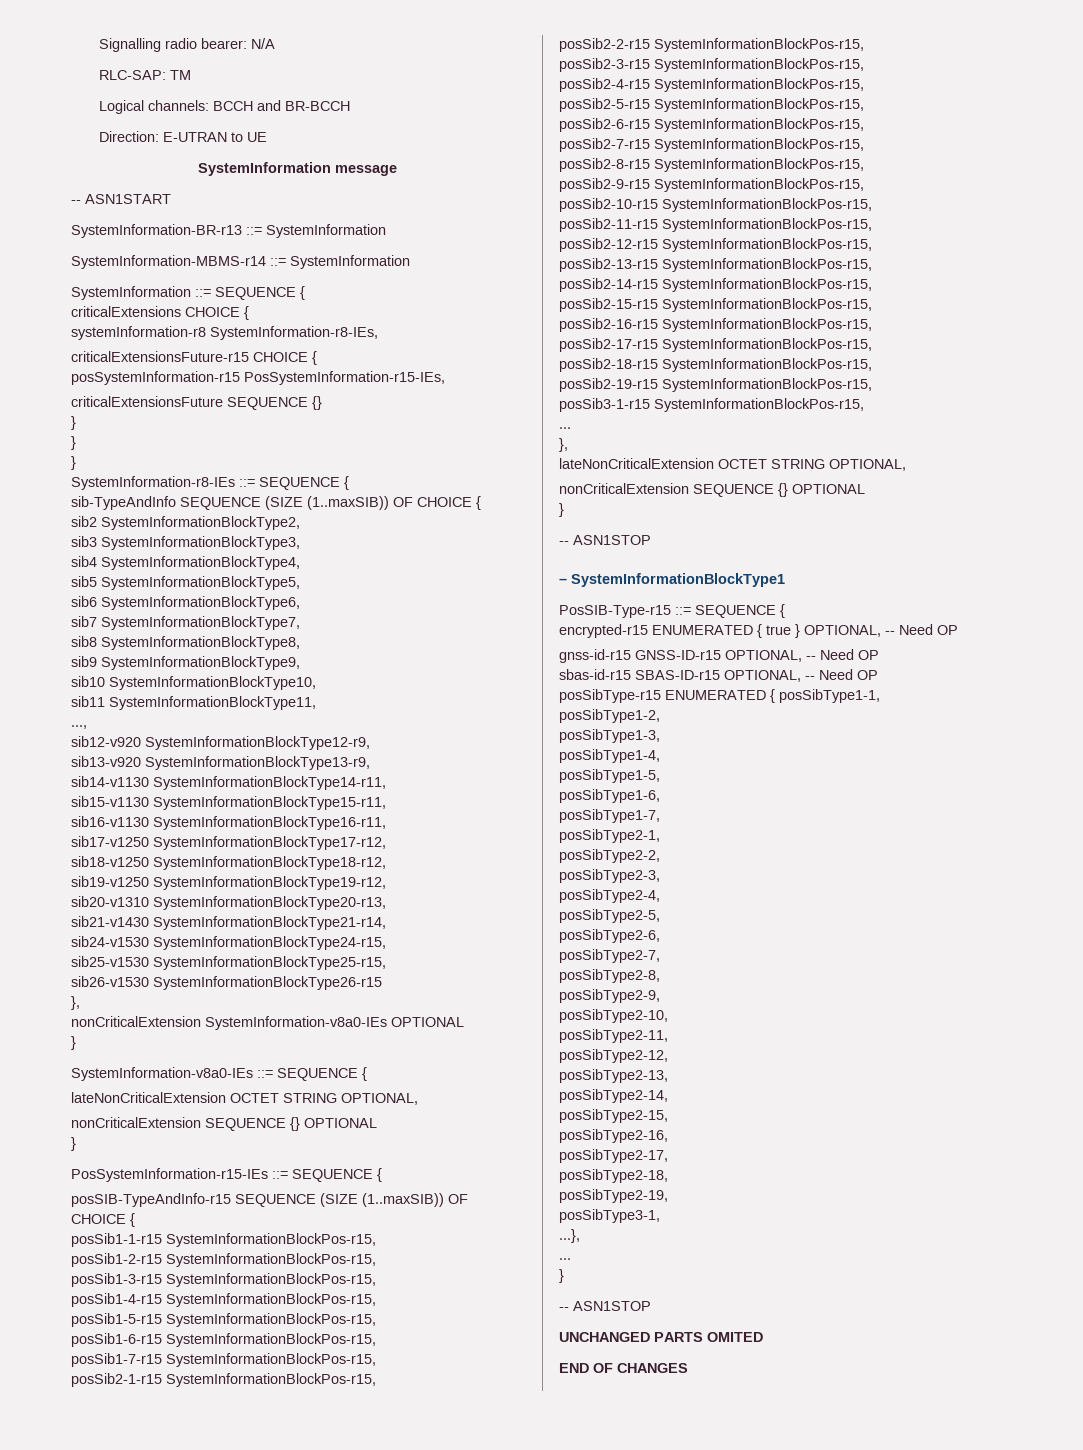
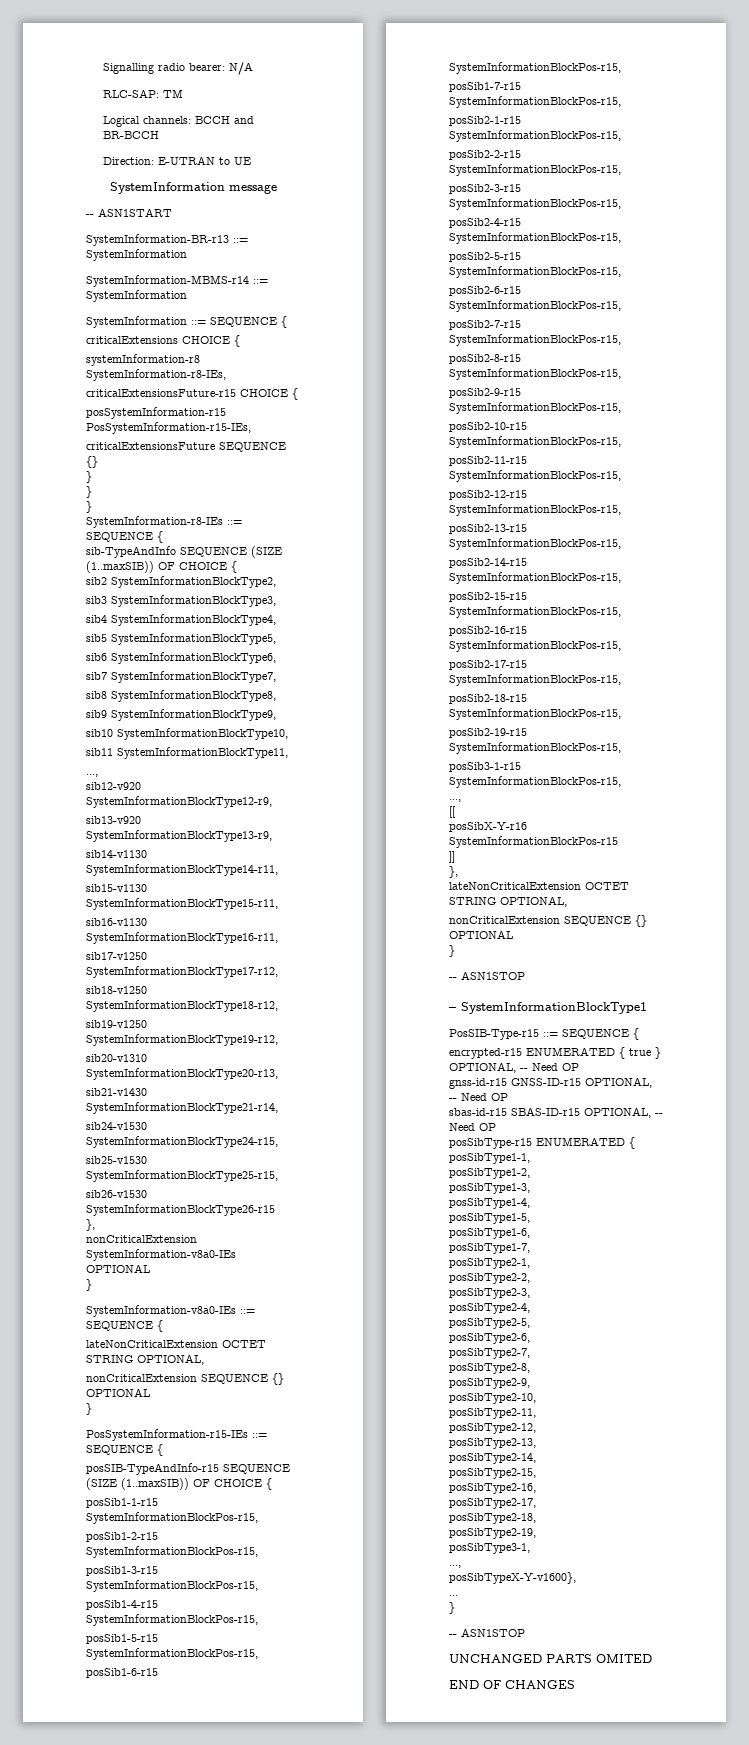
[559,427,571,429] ... -> [449,799,461,802] [449,806,456,818] [449,822,527,832] [449,836,618,848] [449,851,455,863] ..., // [[ // posSibX-Y-r16 SystemInformationBlockPos-r15 // ]]
[559,1229,580,1243] ...}, -> [449,1565,461,1568] [449,1572,576,1584] ..., // posSibTypeX-Y-v1600},

